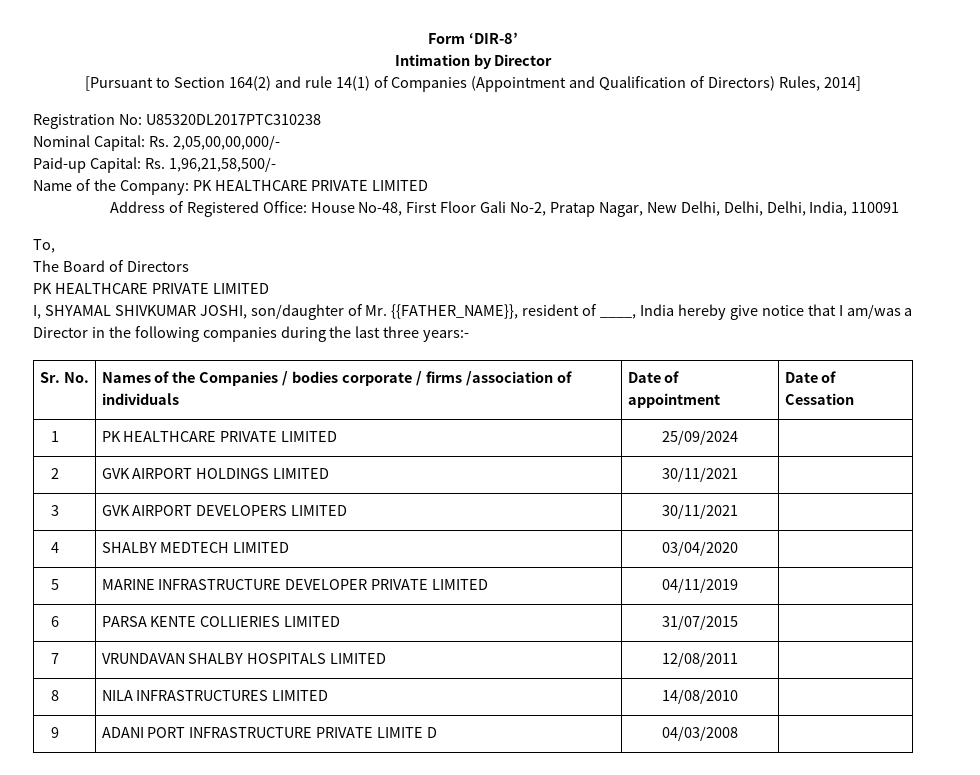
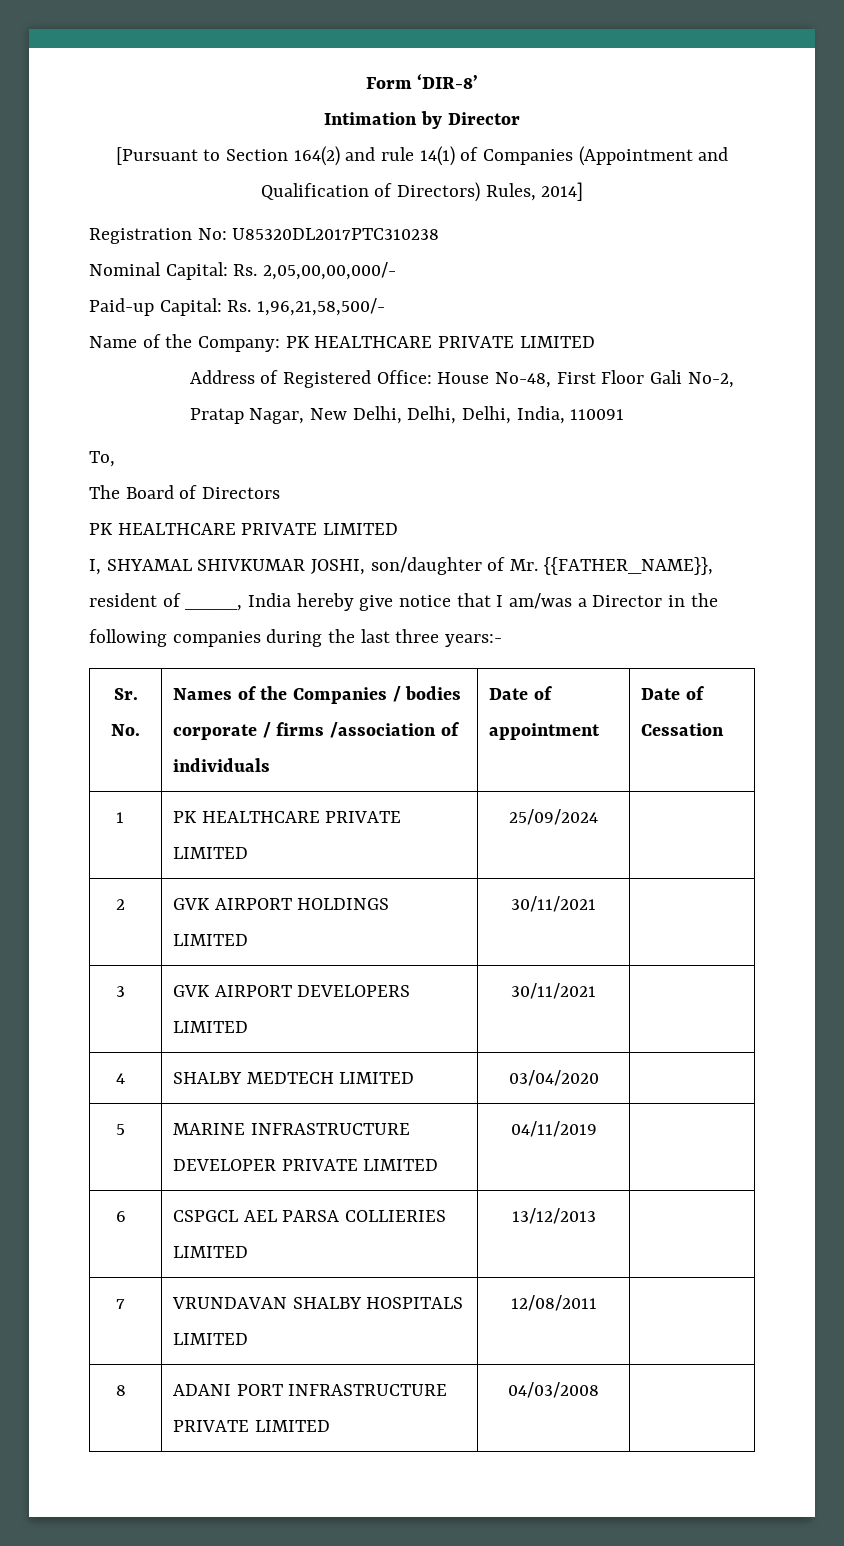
[101,616,197,627] PARSA KENTE -> [172,1210,340,1222] CSPGCL AEL PARSA
[662,615,738,630] 31/07/2015 -> [511,1208,596,1224] 13/12/2013
[101,690,329,701] [662,689,738,704] [51,727,60,738] | NILA INFRASTRUCTURES LIMITED | 14/08/2010 | // 9 -> (126, 1390) none
[377,727,438,738] LIMITE D -> [254,1420,330,1432] LIMITED

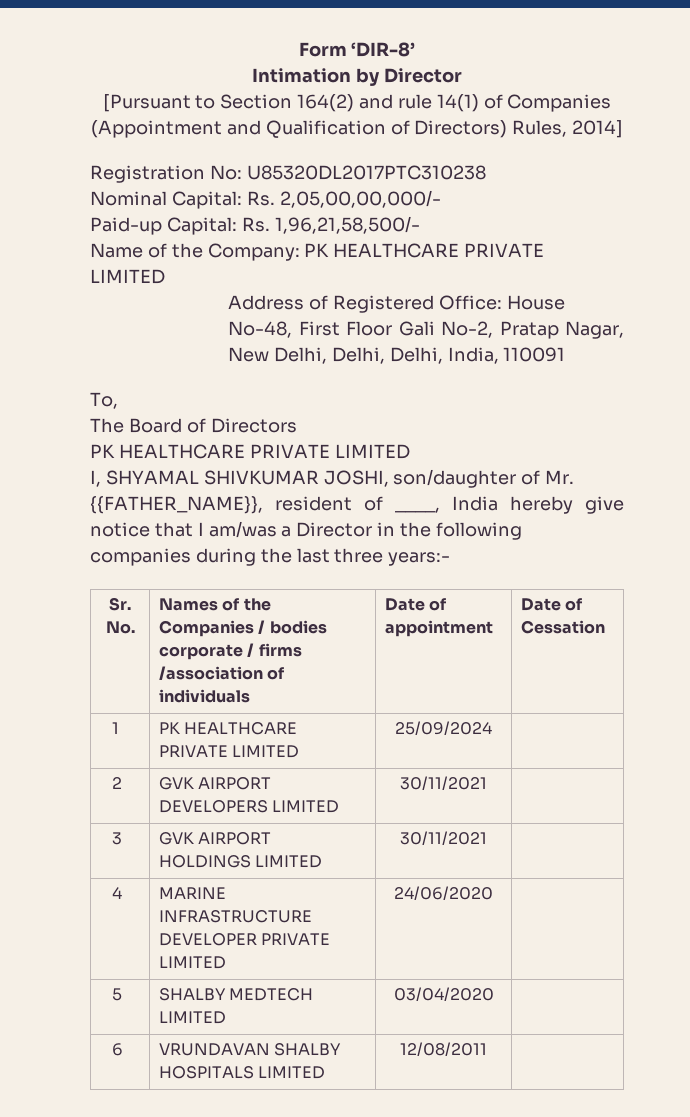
[297,898,390,910] HOLDINGS -> [158,800,268,813] DEVELOPERS
[297,985,411,997] DEVELOPERS -> [158,855,251,868] HOLDINGS
[172,1072,415,1084] [508,1070,599,1086] [115,1124,125,1135] [172,1123,410,1135] [172,1159,439,1171] [510,1121,597,1137] [115,1211,126,1222] [172,1210,446,1222] [172,1246,248,1258] [511,1208,596,1224] [115,1299,125,1309] SHALBY MEDTECH LIMITED | 03/04/2020 | // 5 | MARINE INFRASTRUCTURE DEVELOPER PRIVATE LIMITED | 04/11/2019 | // 6 | CSPGCL AEL PARSA COLLIERIES LIMITED | 13/12/2013 | // 7 -> [158,887,226,899] [158,910,312,923] [158,933,331,946] [158,956,226,969] [394,886,493,900] [111,988,122,1001] [158,988,314,1001] [158,1011,226,1024] [393,987,494,1001] [111,1043,123,1056] MARINE INFRASTRUCTURE DEVELOPER PRIVATE LIMITED | 24/06/2020 | // 5 | SHALBY MEDTECH LIMITED | 03/04/2020 | // 6
[115,1385,126,1396] [172,1384,448,1396] [172,1420,330,1432] [508,1382,599,1398] // 8 | ADANI PORT INFRASTRUCTURE PRIVATE LIMITED | 04/03/2008 | -> (487, 1049) none

